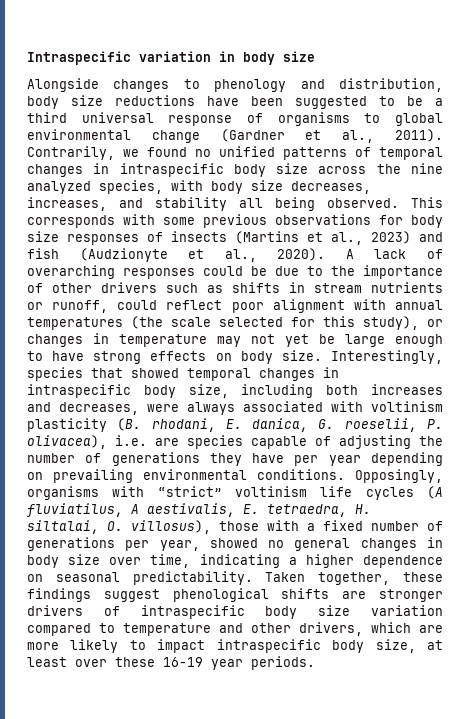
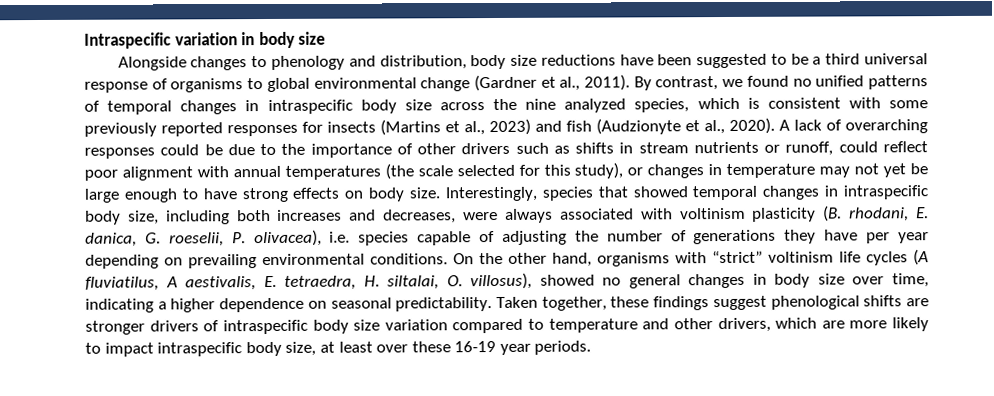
[27,146,115,160] Contrarily, -> [633,76,719,91] By contrast,
[171,180,371,194] [27,197,443,211] [27,214,443,228] [27,231,163,245] with body size decreases, increases, and stability all being observed. This corresponds with some previous observations for body size responses of -> [697,97,928,110] [84,121,323,137] which is consistent with some previously reported responses for
[155,438,179,446] are -> (351, 237) none
[355,469,443,483] Opposingly, -> [453,252,592,267] On the other hand,
[219,520,443,531] [27,537,200,551] those with a fixed number of generations per year, -> (533, 281) none

